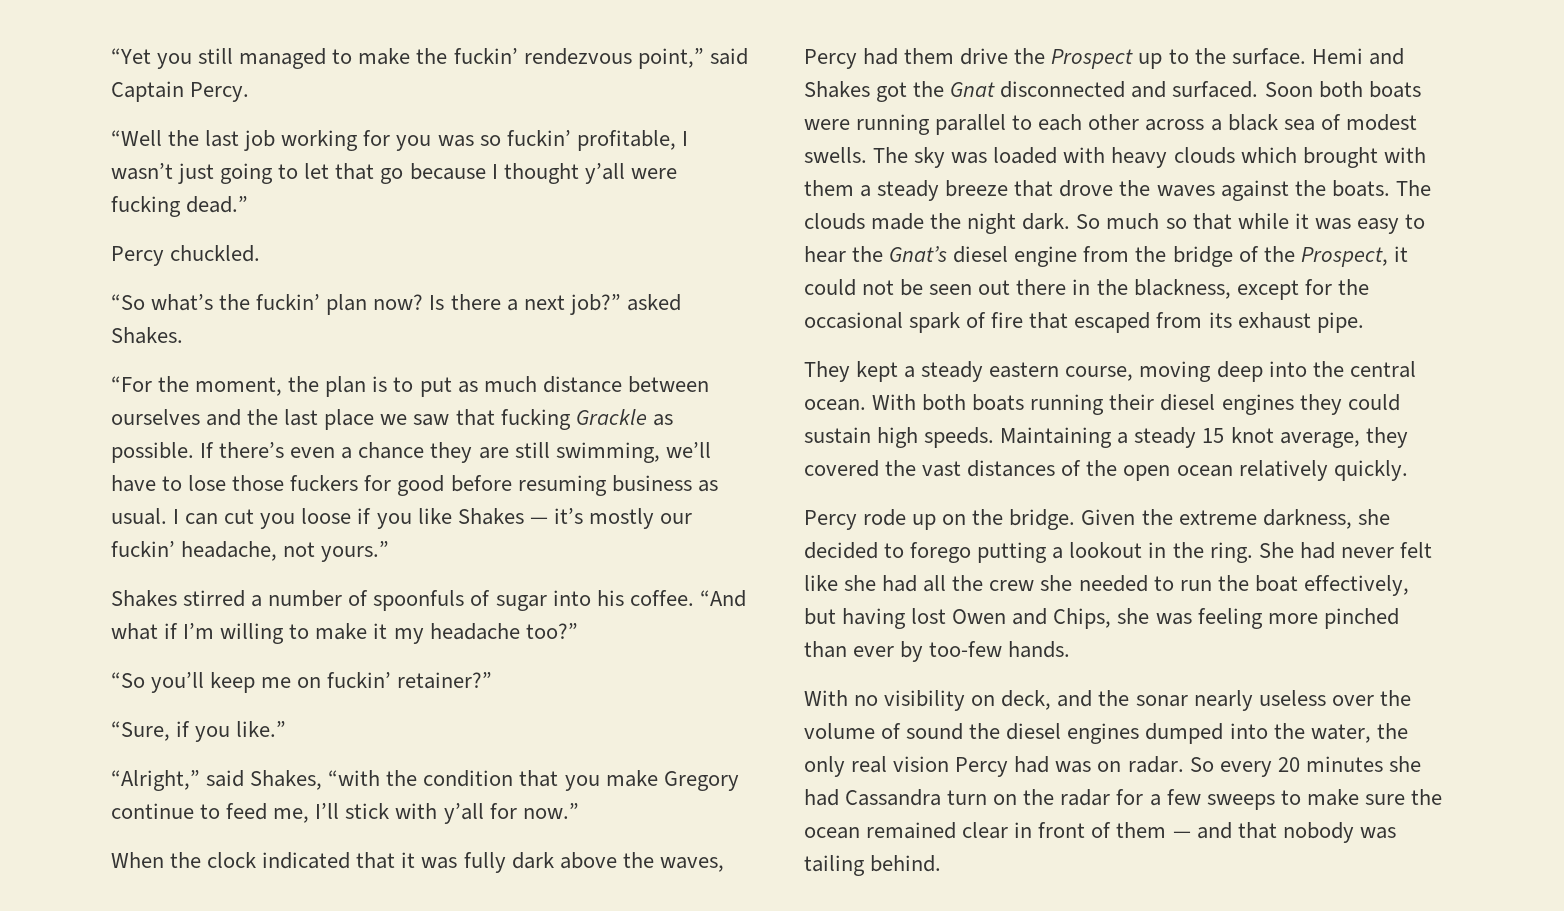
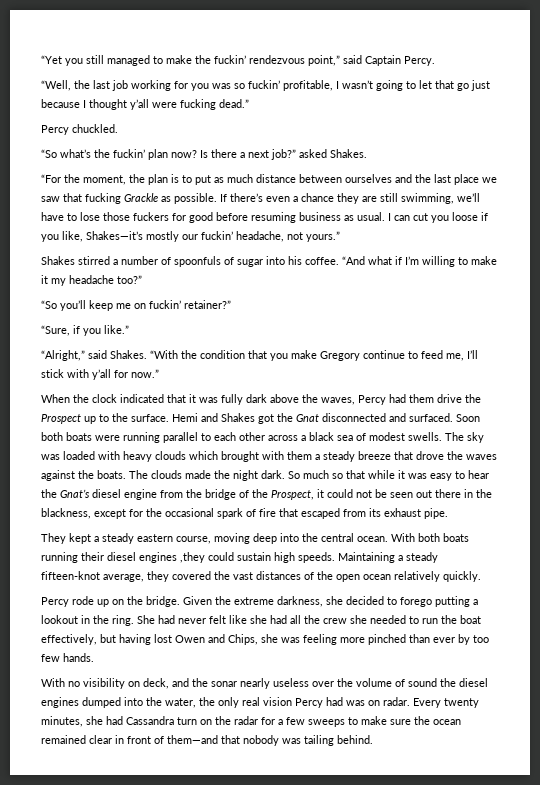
[111,130,162,146] “Well -> [41,80,71,91] “Well,
[178,163,215,184] just -> (373, 84) none
(404, 176) none -> [471,80,490,91] just
[417,508,583,525] like Shakes — it’s -> [62,231,143,242] like, Shakes—it’s
[250,770,381,790] Shakes, “with -> [110,350,178,359] Shakes. “With
[1299,394,1342,415] they -> [180,552,205,563] ,they
[1202,427,1274,443] 15 knot -> [41,571,100,580] fifteen-knot
[929,641,1003,657] too-few -> [473,635,489,643] [41,654,60,662] too few
[1189,756,1383,777] So every 20 minutes -> [413,698,479,708] [41,716,83,727] Every twenty minutes,
[1116,822,1232,839] them — and -> [167,735,218,744] them—and

